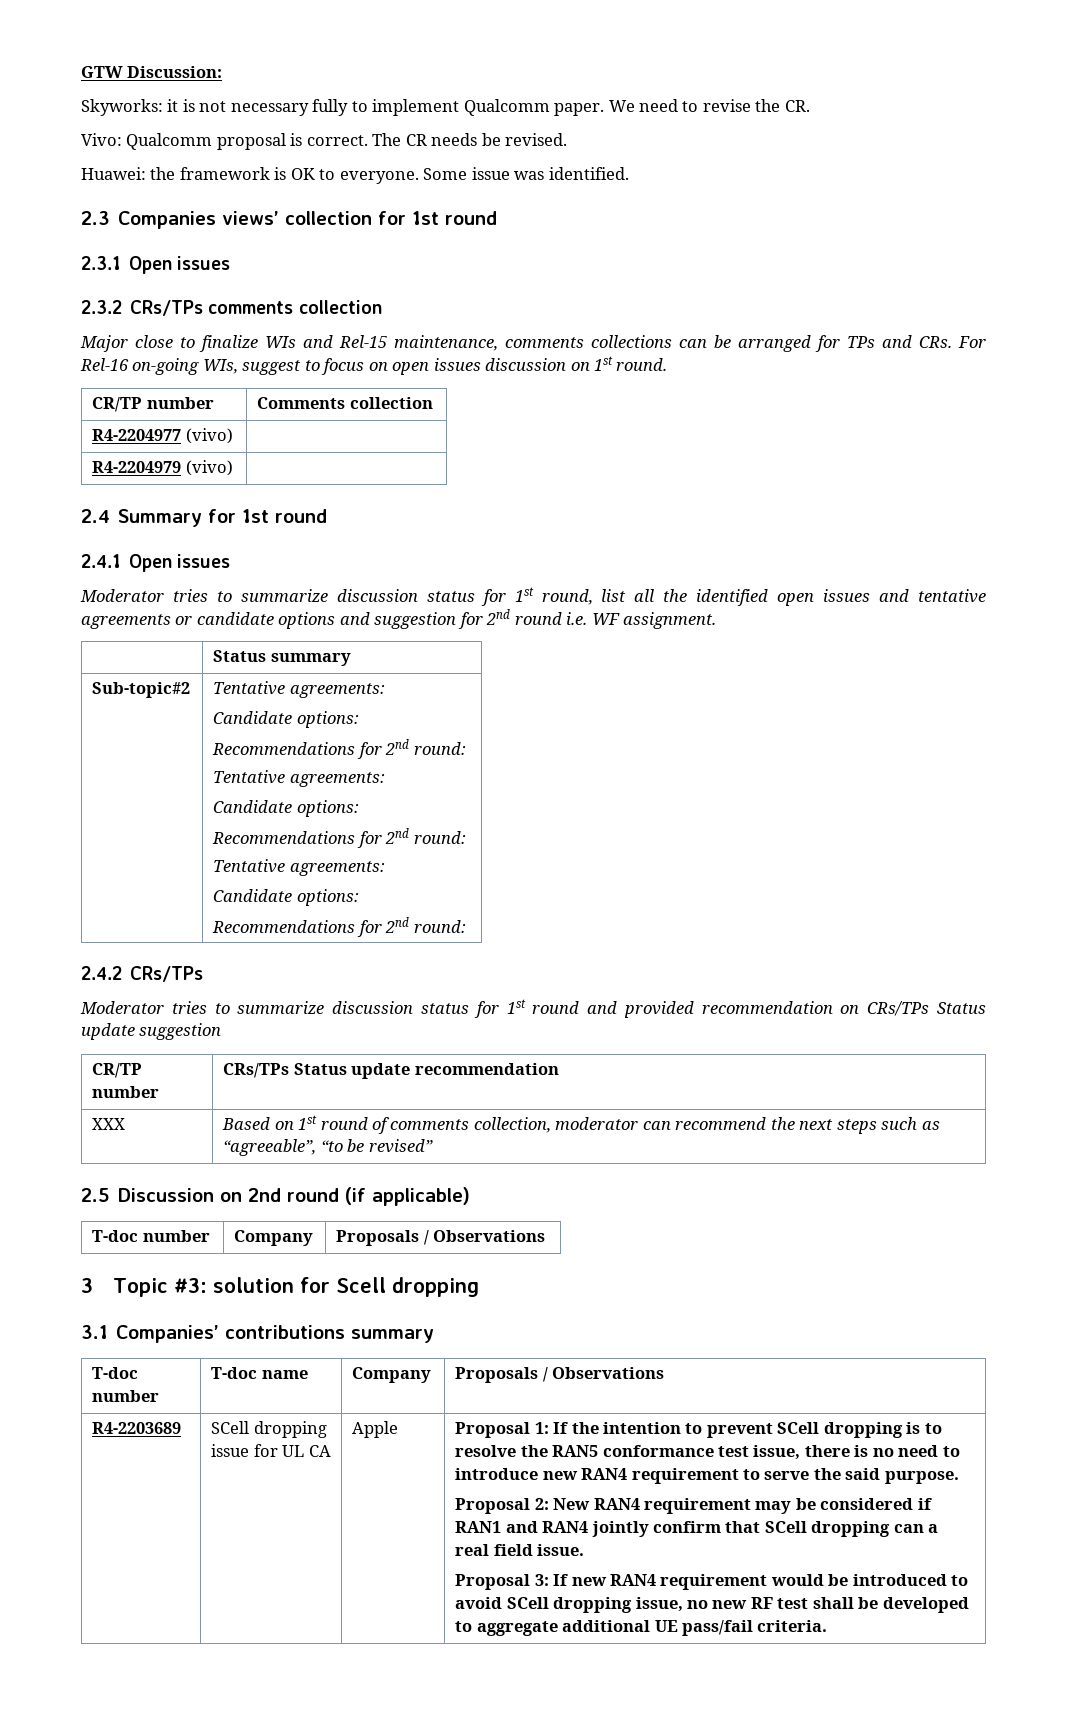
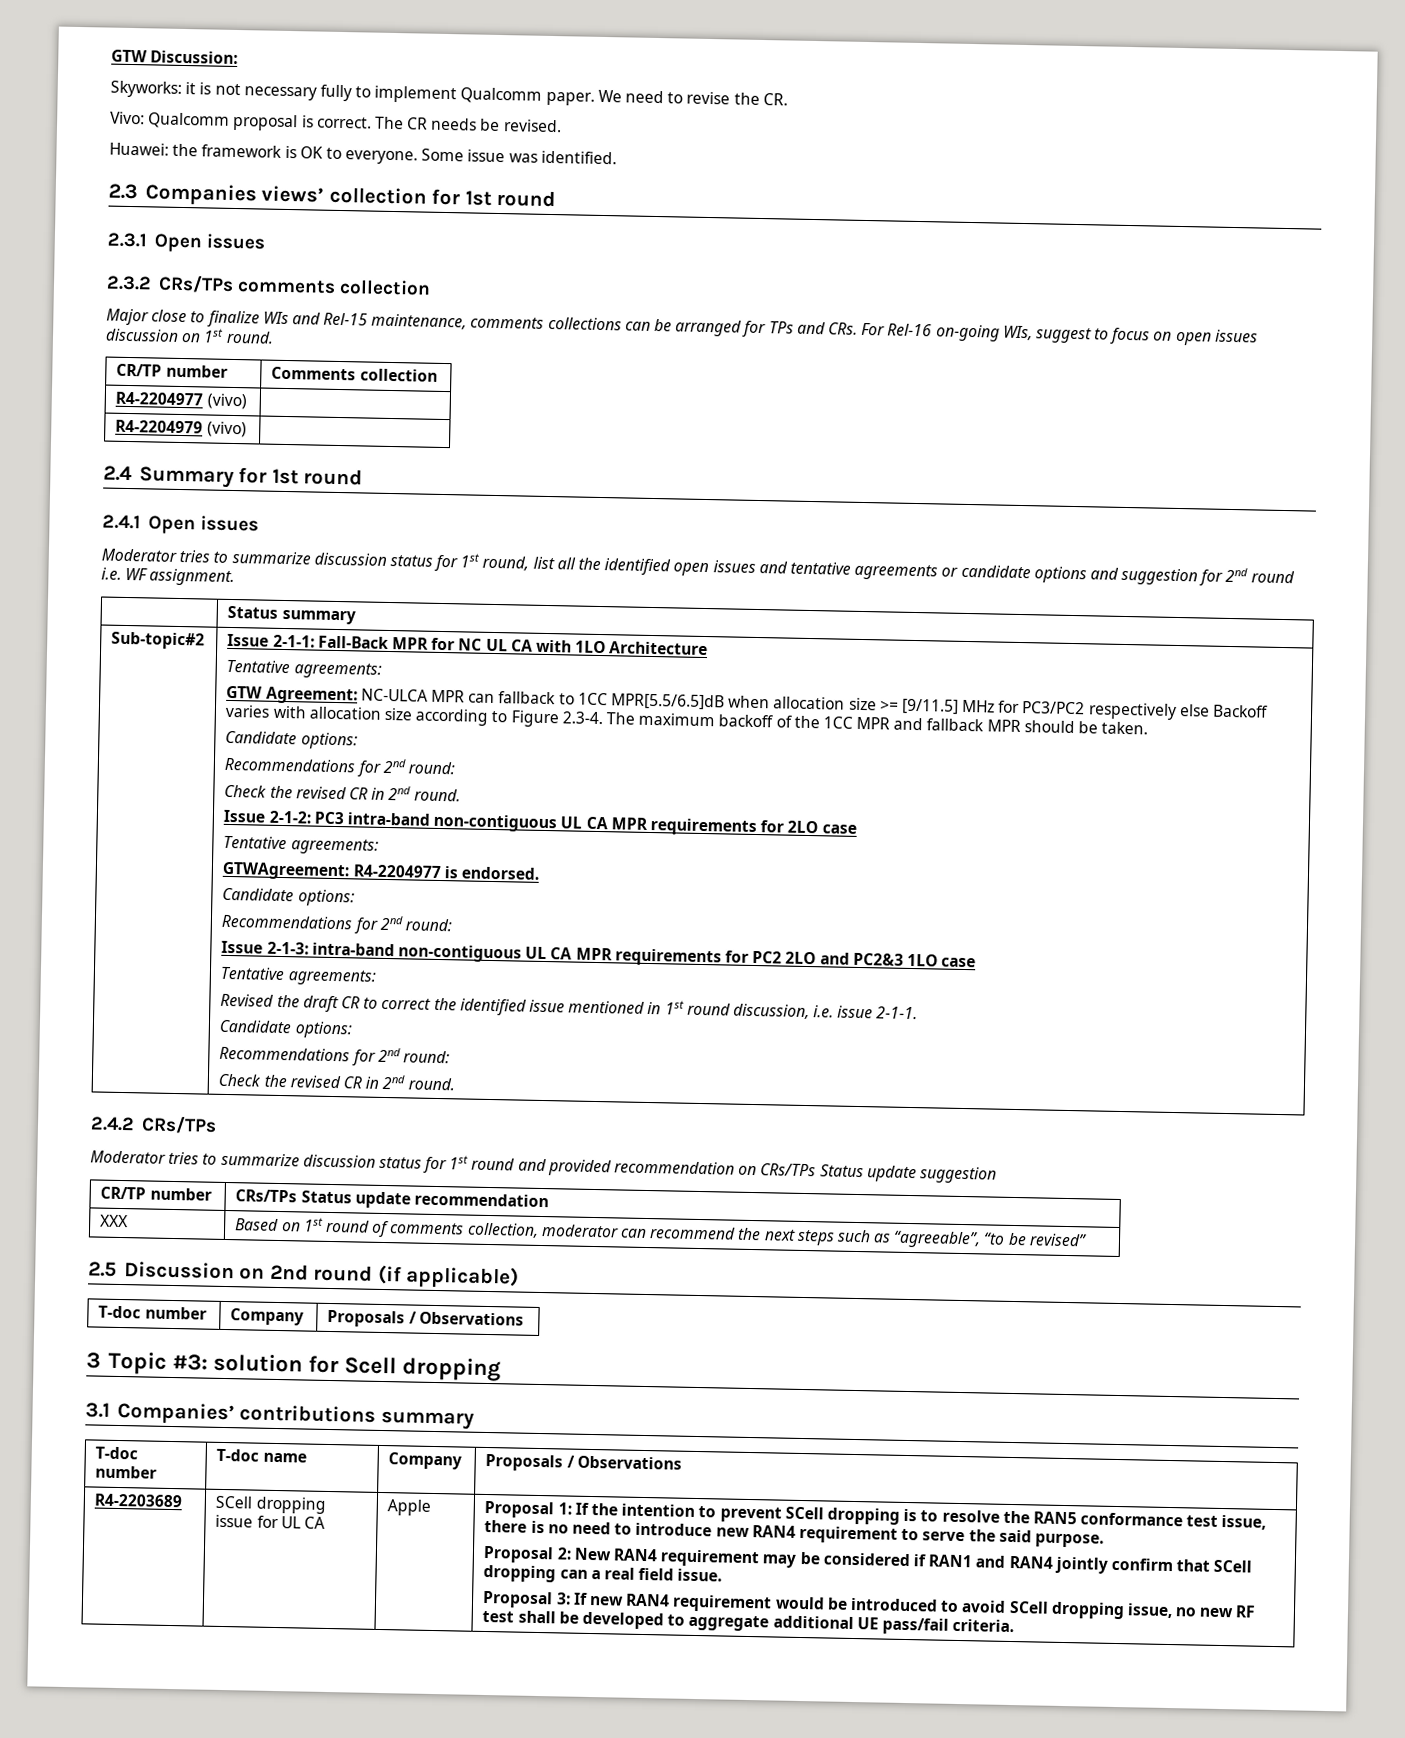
[213,681,385,698] [213,711,359,728] [212,739,466,759] [213,770,385,787] [213,800,359,817] [212,828,466,848] [213,859,385,876] [213,889,359,906] [212,917,466,937] Tentative agreements: // Candidate options: // Recommendations for 2nd round: // Tentative agreements: // Candidate options: // Recommendations for 2nd round: // Tentative agreements: // Candidate options: // Recommendations for 2nd round: -> [227,633,709,656] [226,659,382,679] [226,685,1268,720] [225,704,1149,735] [225,730,358,750] [224,757,456,777] [224,784,461,802] [223,809,857,837] [223,835,379,855] [222,861,540,881] [222,887,355,907] [221,914,453,934] [221,940,977,968] [220,966,377,986] [220,993,919,1020] [219,1019,353,1039] [219,1046,451,1066] [218,1073,455,1091] Issue 2-1-1: Fall-Back MPR for NC UL CA with 1LO Architecture // Tentative agreements: // GTW Agreement: NC-ULCA MPR can fallback to 1CC MPR[5.5/6.5]dB when allocation size >= [9/11.5] MHz for PC3/PC2 respectively else Backoff varies with allocation size according to Figure 2.3-4. The maximum backoff of the 1CC MPR and fallback MPR should be taken. // Candidate options: // Recommendations for 2nd round: // Check the revised CR in 2nd round. // Issue 2-1-2: PC3 intra-band non-contiguous UL CA MPR requirements for 2LO case // Tentative agreements: // GTWAgreement: R4-2204977 is endorsed. // Candidate options: // Recommendations for 2nd round: // Issue 2-1-3: intra-band non-contiguous UL CA MPR requirements for PC2 2LO and PC2&3 1LO case // Tentative agreements: // Revised the draft CR to correct the identified issue mentioned in 1st round discussion, i.e. issue 2-1-1. // Candidate options: // Recommendations for 2nd round: // Check the revised CR in 2nd round.

